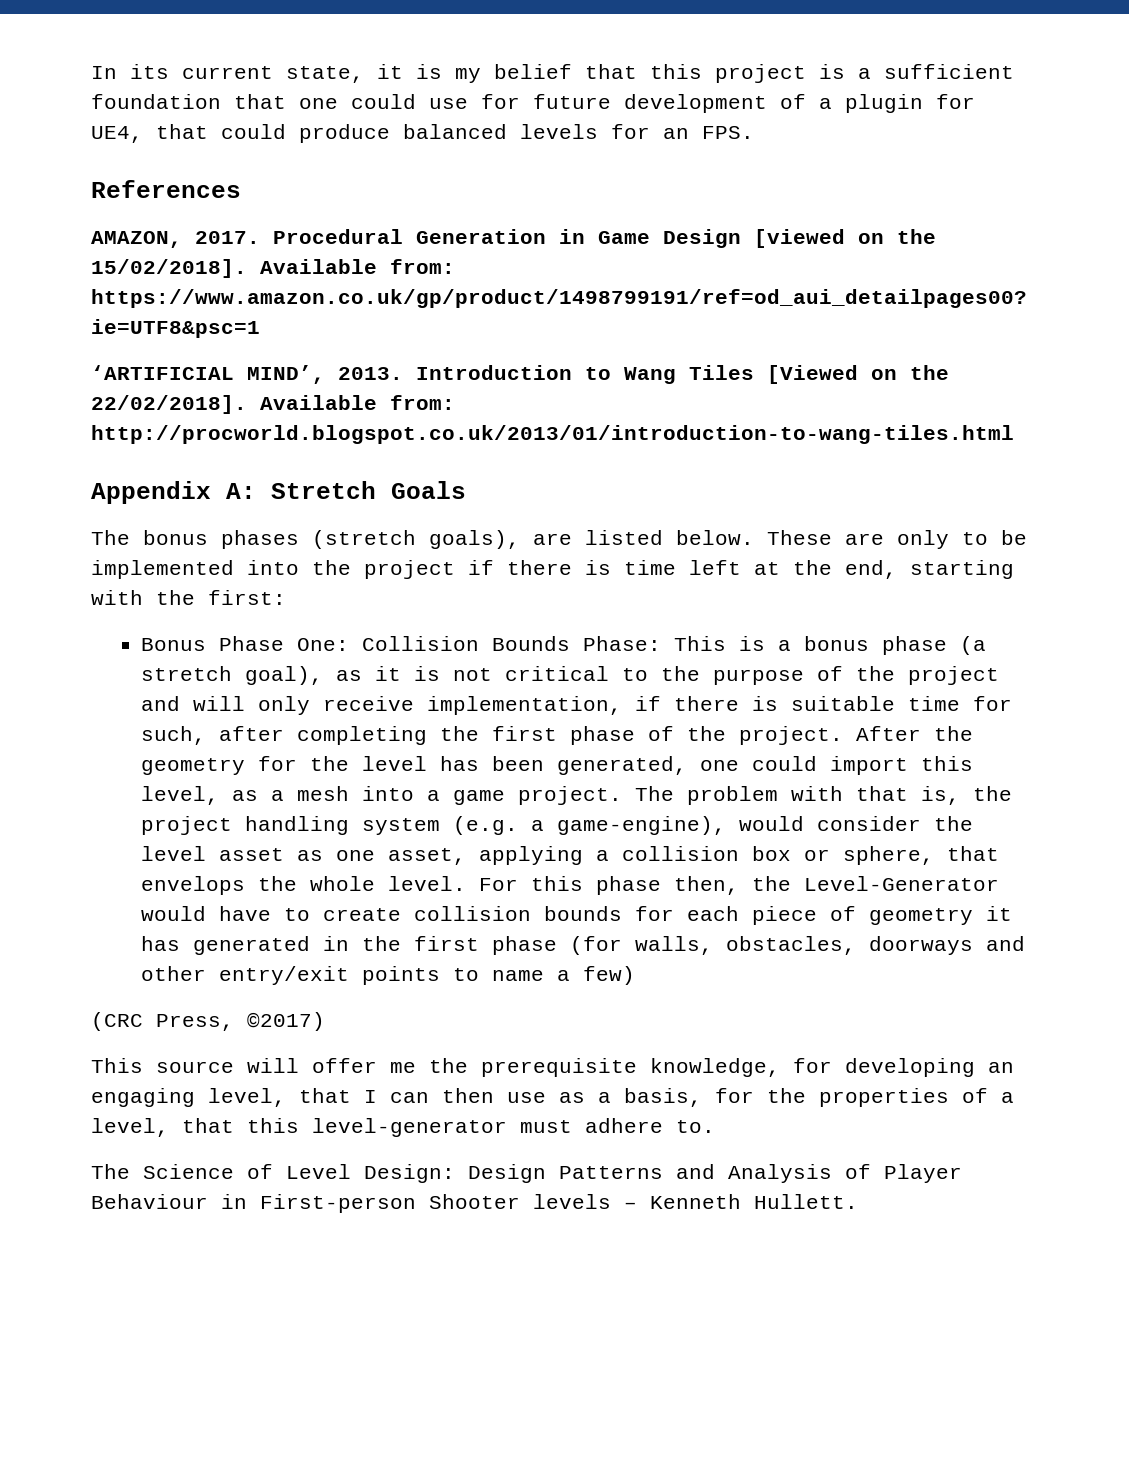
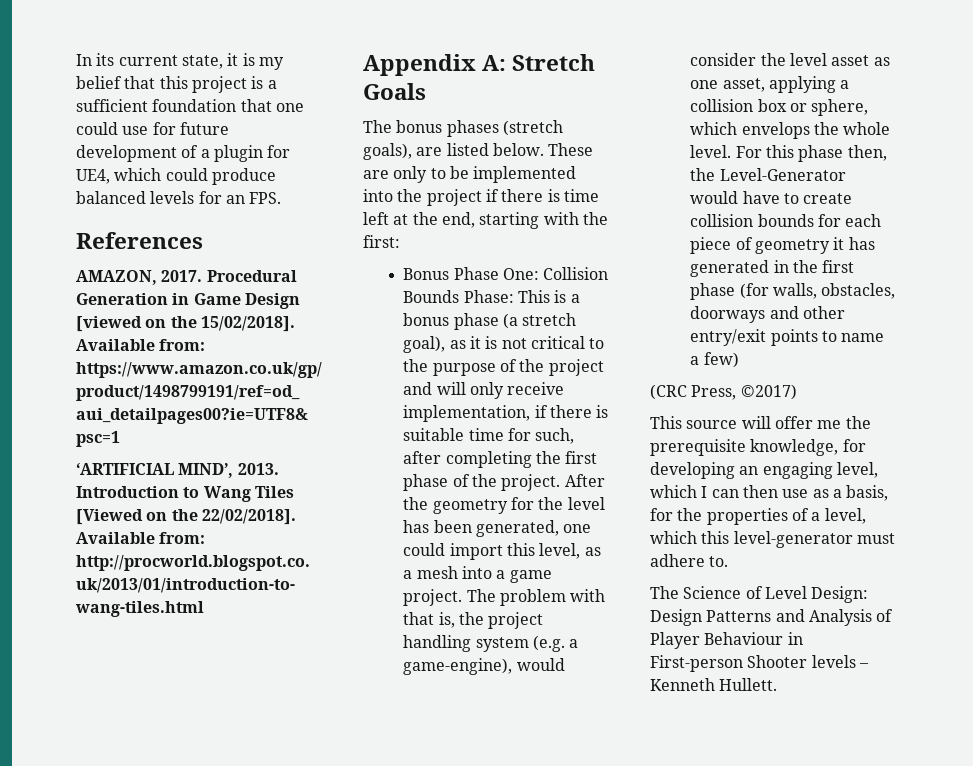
[156,124,208,139] that -> [114,168,162,181] which
[947,846,1000,861] that -> [690,122,738,135] which
[299,1088,351,1103] that -> [650,485,697,498] which
[182,1118,234,1133] that -> [650,531,697,544] which

